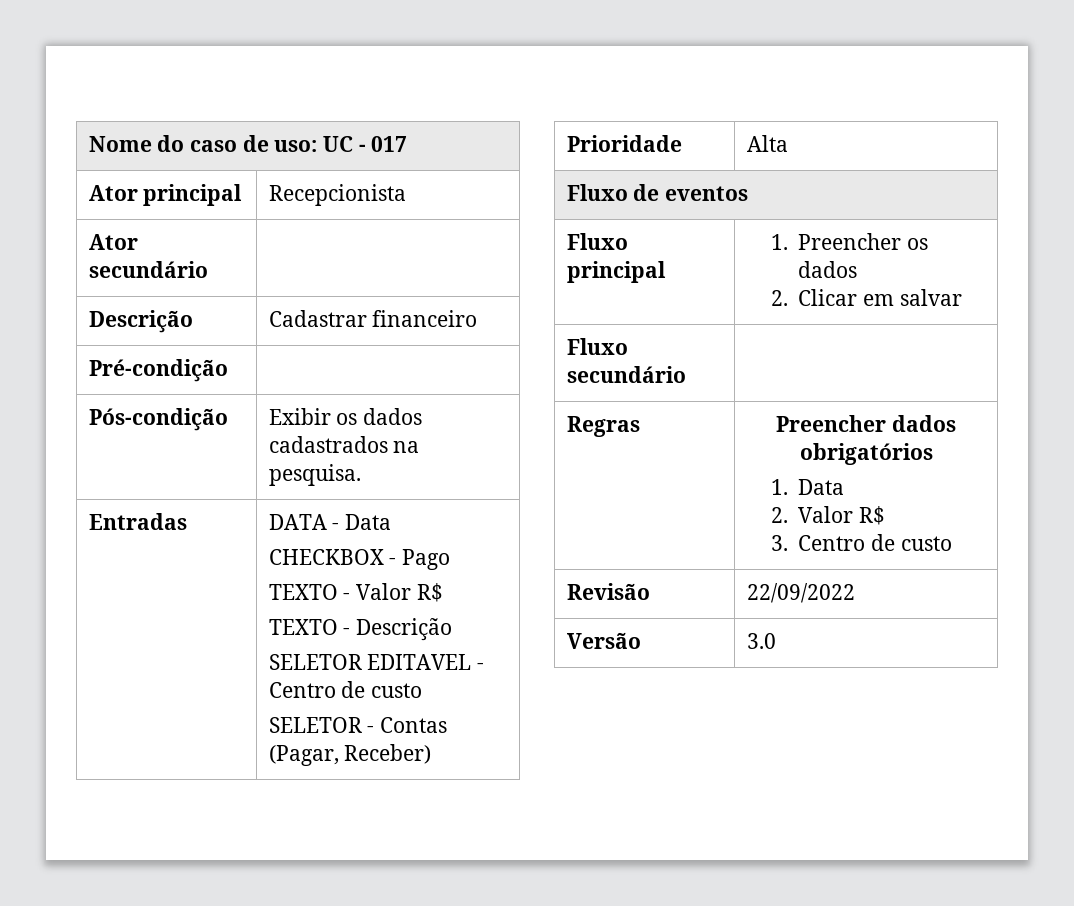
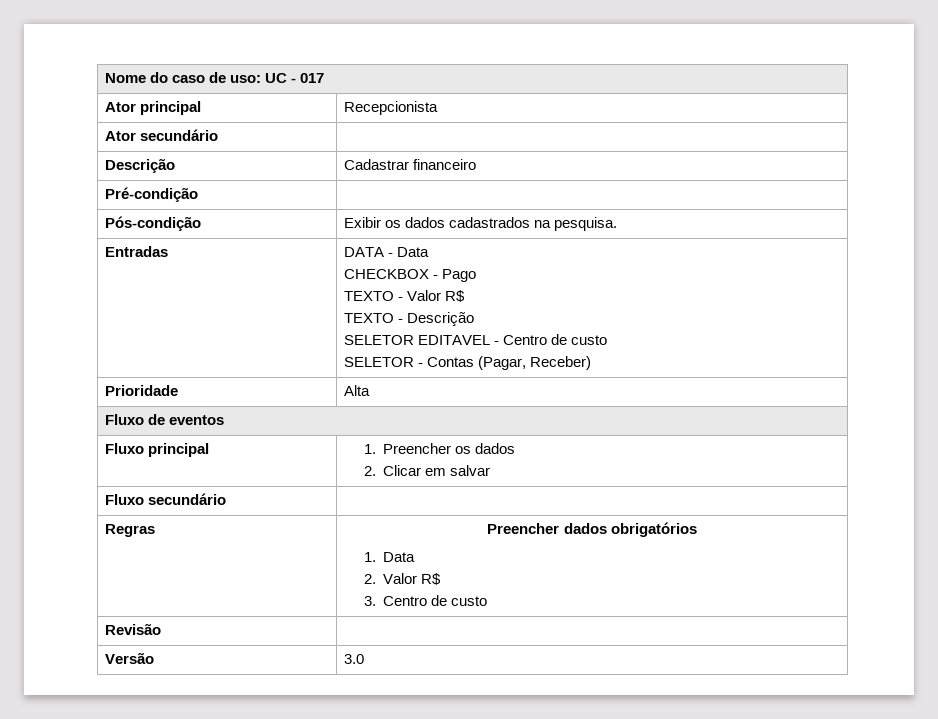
[746,583,855,603] 22/09/2022 -> (162, 629) none

